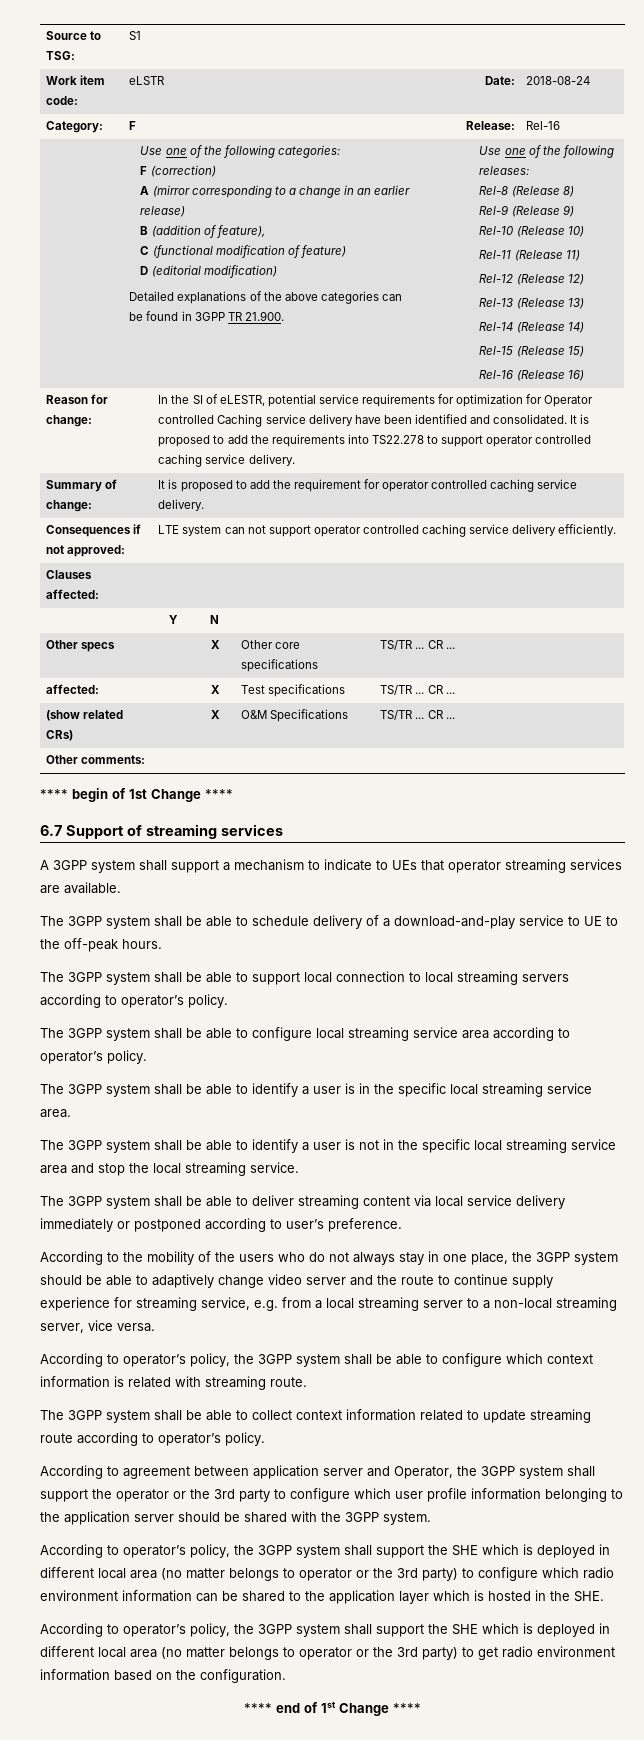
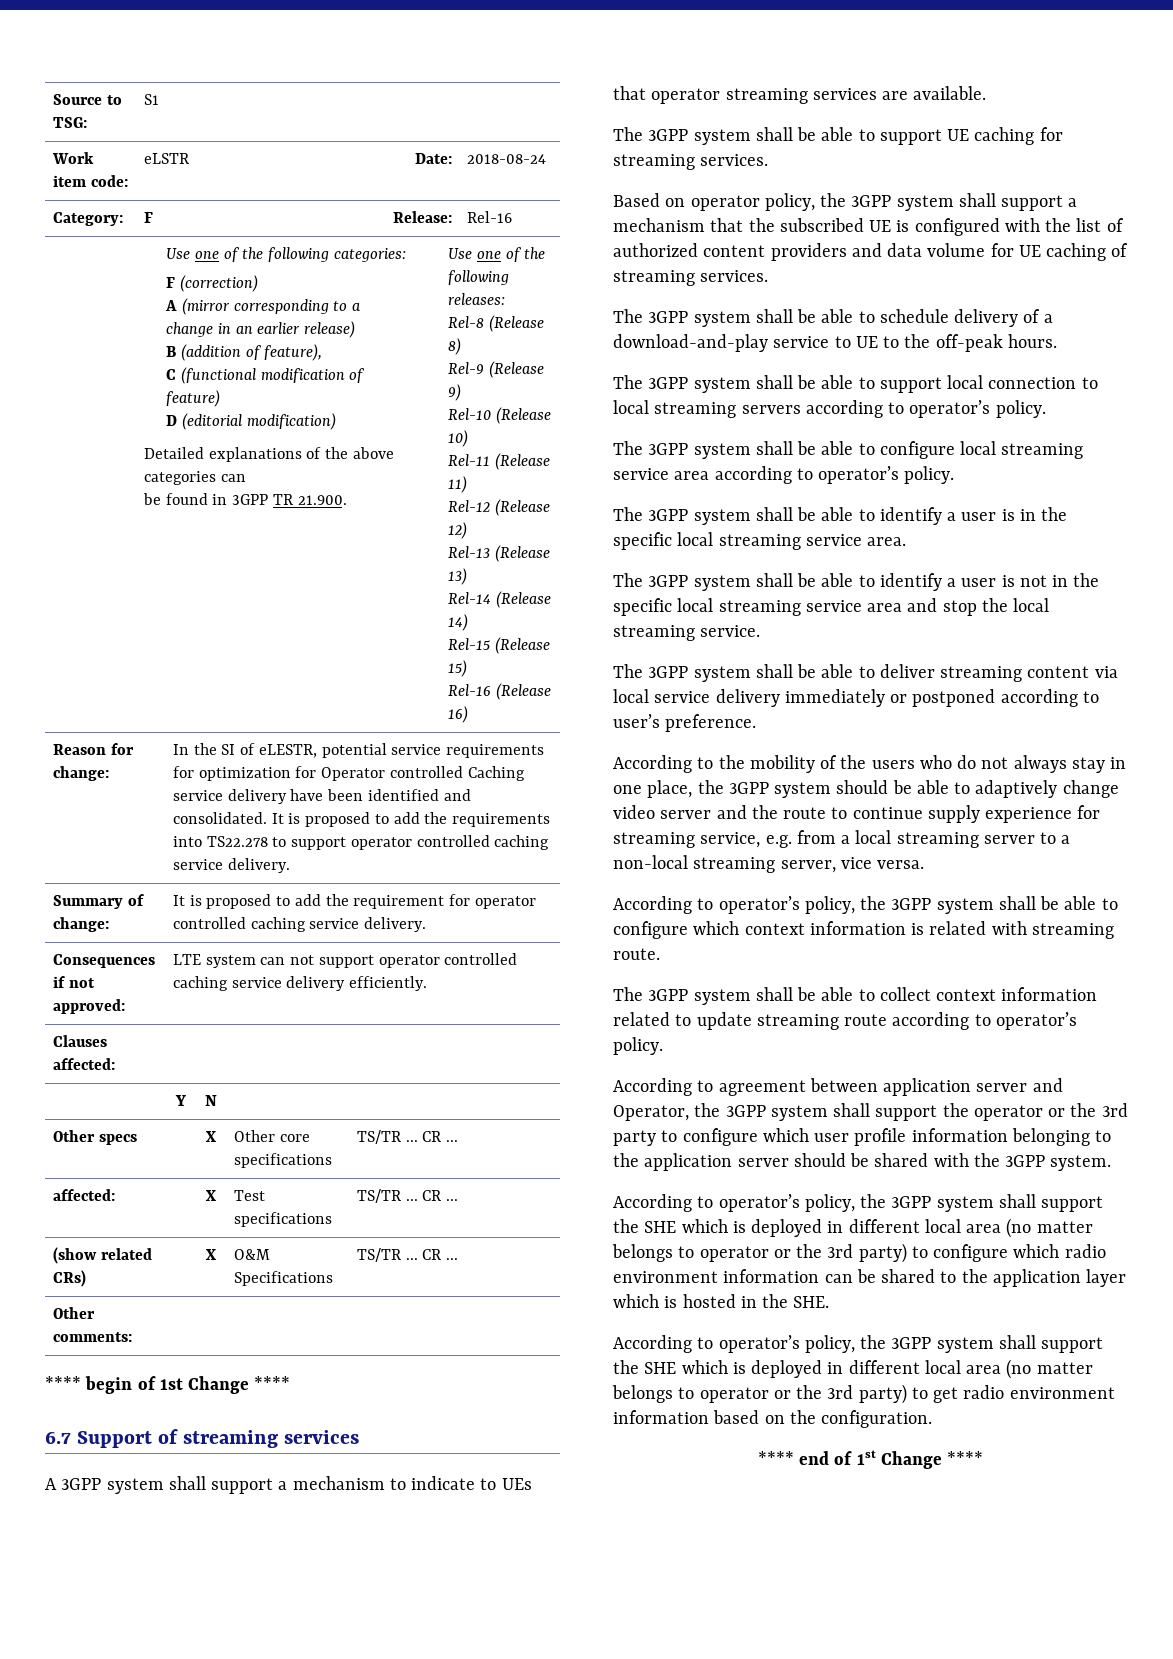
(121, 888) none -> [613,127,1063,145] [613,154,769,170] [613,193,1078,211] [613,218,1124,236] [613,243,1129,261] [613,270,769,286] // The 3GPP system shall be able to support UE caching for streaming services. // Based on operator policy, the 3GPP system shall support a mechanism that the subscribed UE is configured with the list of authorized content providers and data volume for UE caching of streaming services.

